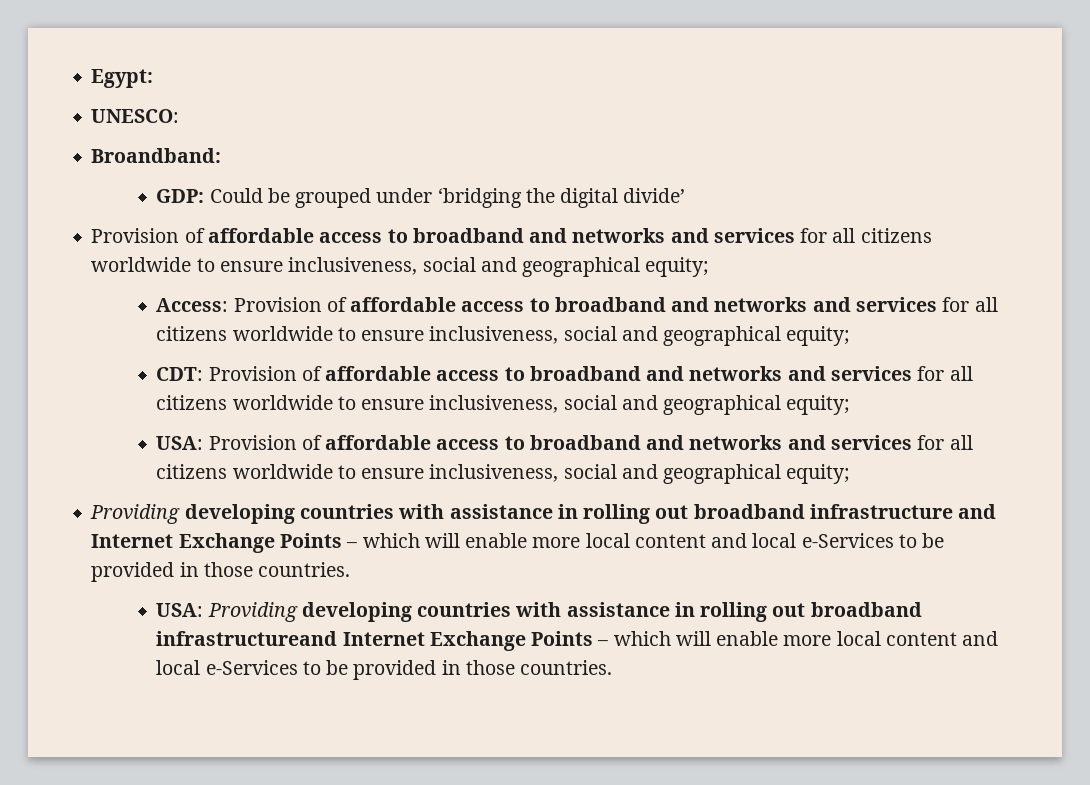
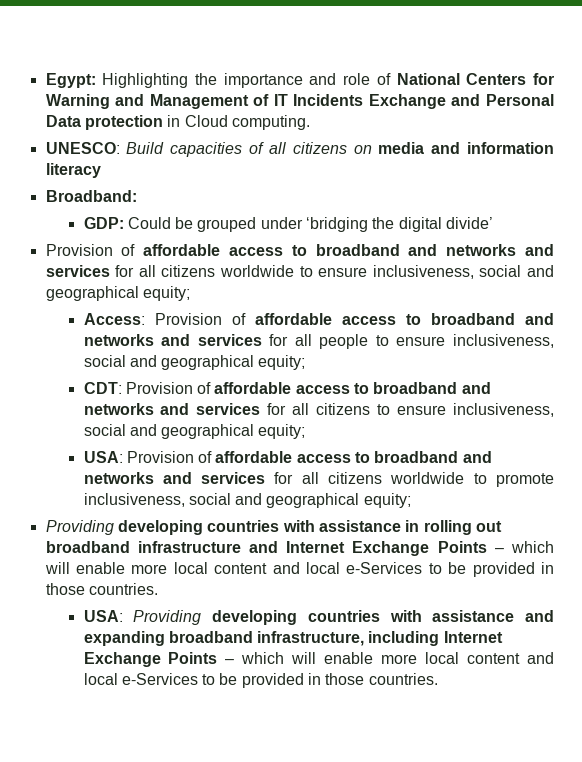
[91,109,180,123] [91,148,222,163] // UNESCO: // Broandband: -> [102,73,554,88] [45,94,555,109] [45,115,310,130] [45,142,554,157] [45,163,101,178] [45,190,137,202] Highlighting the importance and role of National Centers for Warning and Management of IT Incidents Exchange and Personal Data protection in Cloud computing. // UNESCO: Build capacities of all citizens on media and information literacy // Broadband:
[156,326,333,341] citizens worldwide -> [319,334,369,349] people
[232,395,333,410] worldwide -> (371, 409) none
[361,468,425,479] ensure -> [496,473,555,487] promote
[674,602,922,622] [156,631,338,646] in rolling out broadband infrastructureand -> [525,610,554,622] [83,631,440,646] and expanding broadband infrastructure, including

